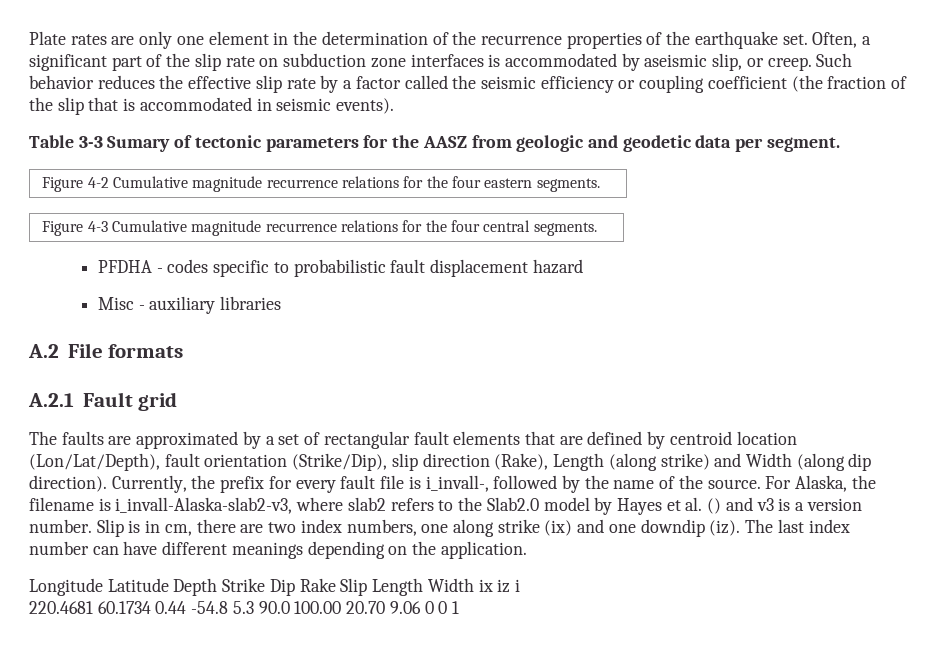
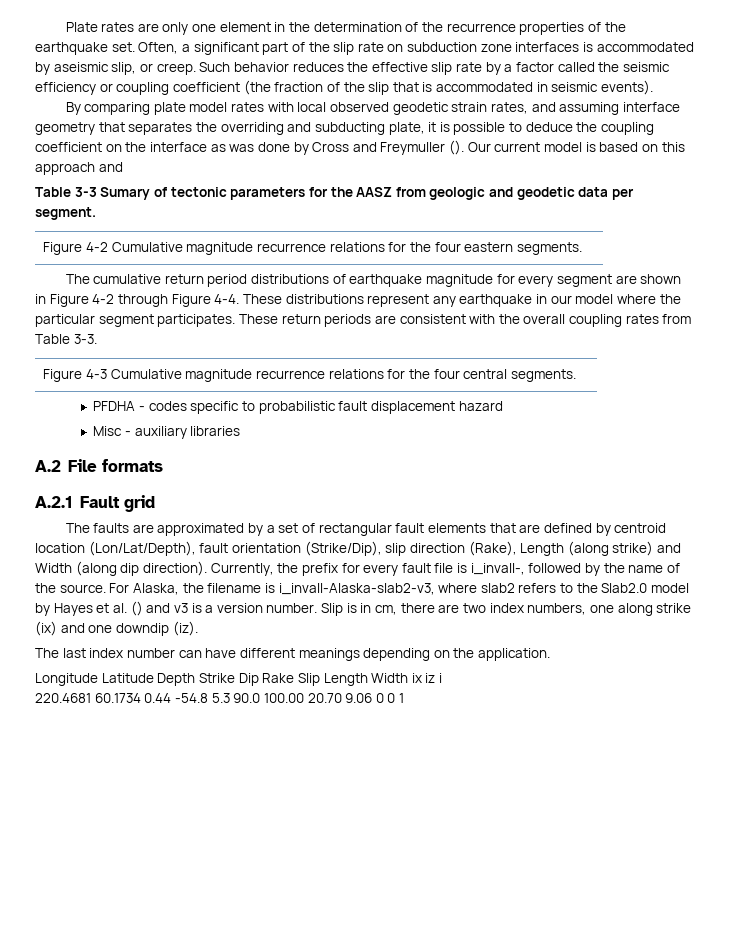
(395, 106) none -> [65,102,680,115] [35,122,655,135] [35,140,685,155] [35,162,123,175] // By comparing plate model rates with local observed geodetic strain rates, and assuming interface geometry that separates the overriding and subducting plate, it is possible to deduce the coupling coefficient on the interface as was done by Cross and Freymuller (). Our current model is based on this approach and
(600, 185) none -> [65,274,682,287] [35,294,681,307] [35,314,692,327] [35,334,97,344] // The cumulative return period distributions of earthquake magnitude for every segment are shown in Figure 4-2 through Figure 4-4. These distributions represent any earthquake in our model where the particular segment participates. These return periods are consistent with the overall coupling rates from Table 3-3.
(741, 528) none -> (198, 628) //

